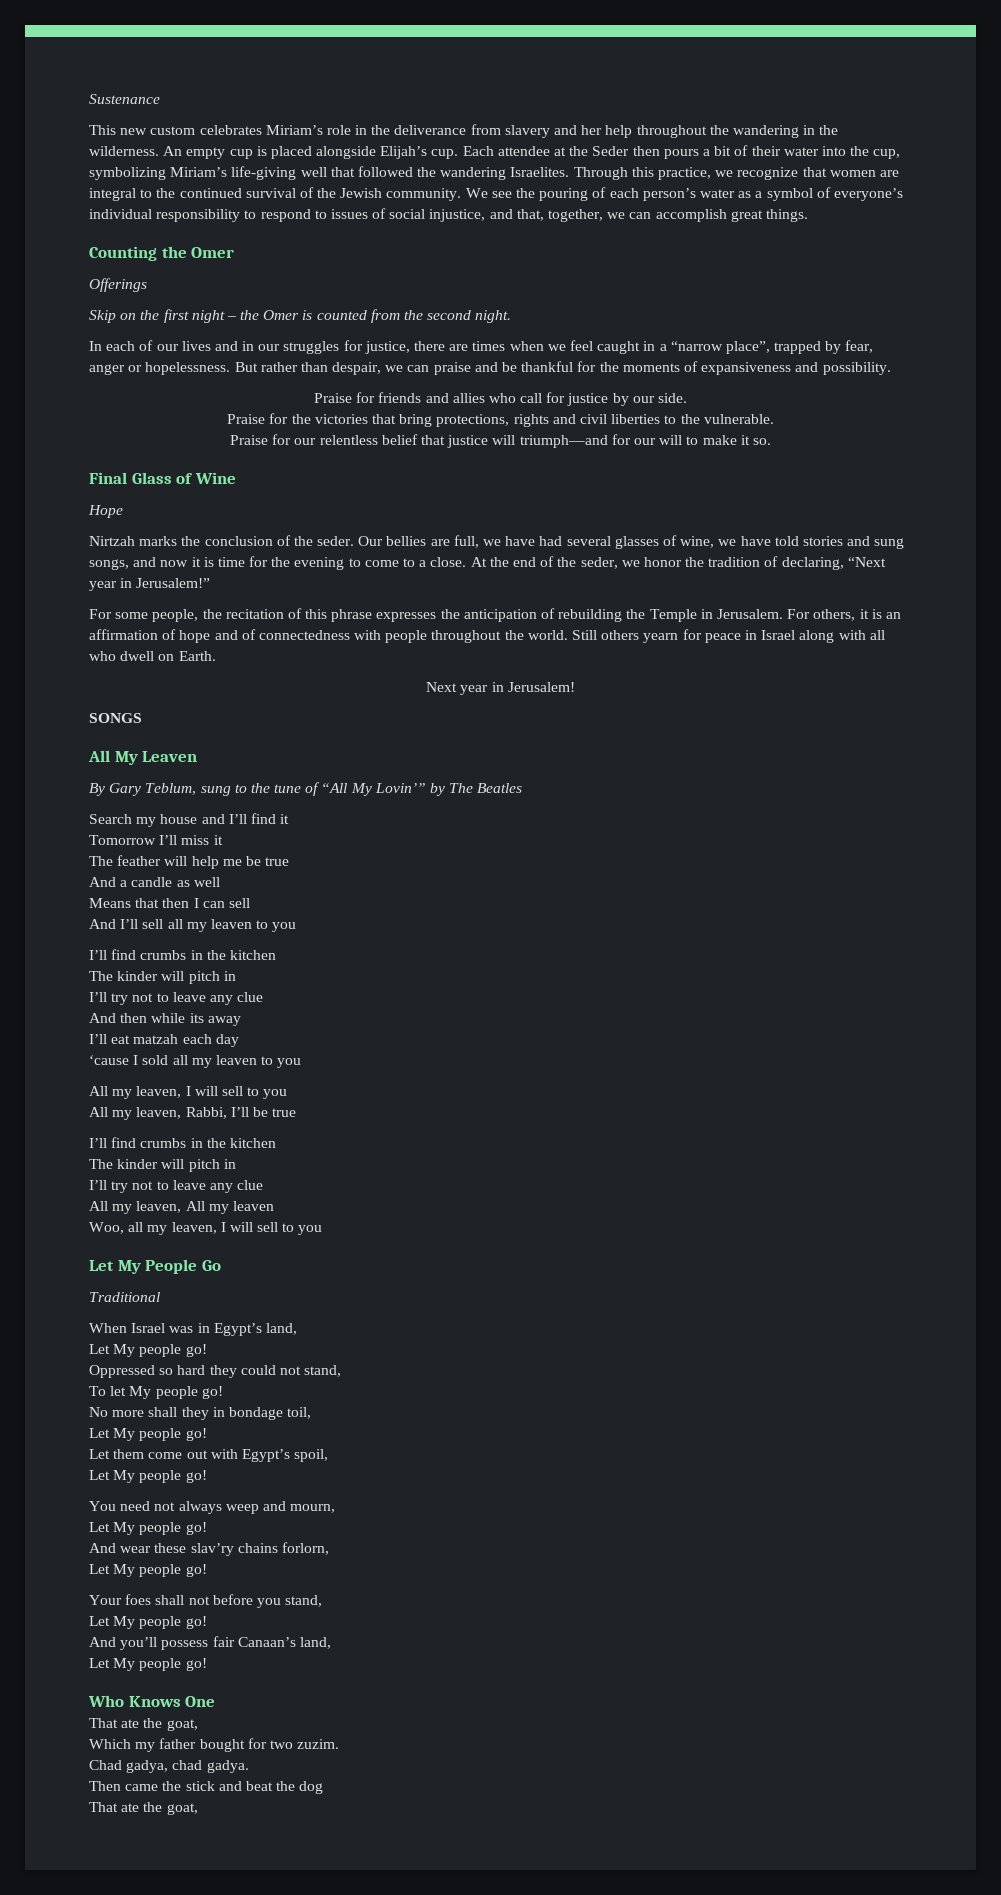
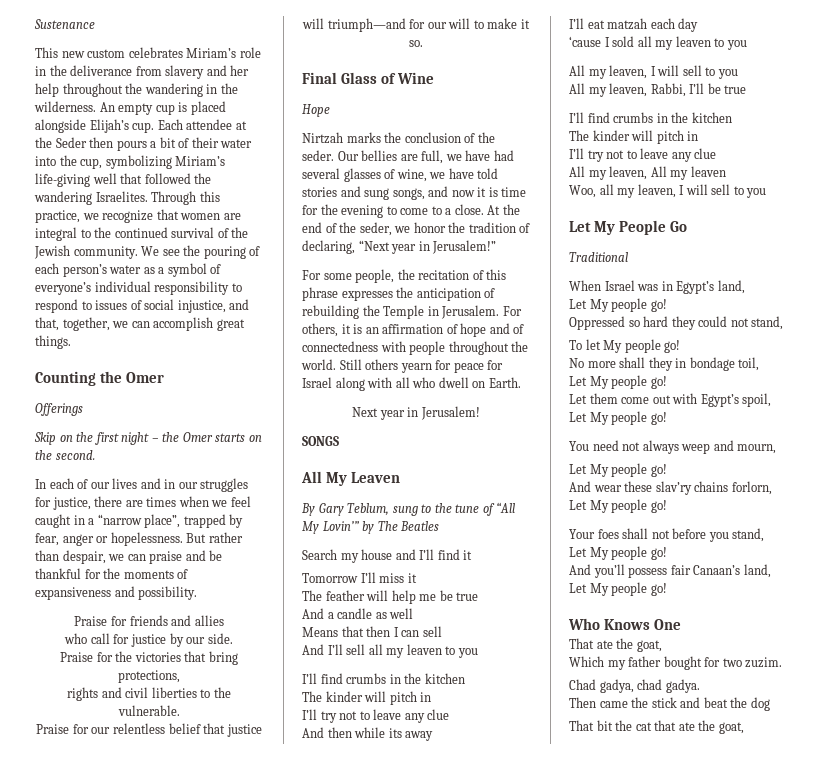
[302,309,512,323] is counted from the second night. -> [215,433,262,442] [35,450,95,460] starts on the second.
(485, 398) none -> (224, 620) //
(510, 420) none -> (180, 676) //
[744,630,757,640] in -> [487,360,504,370] for
(118, 1807) none -> [596,720,677,731] bit the cat that

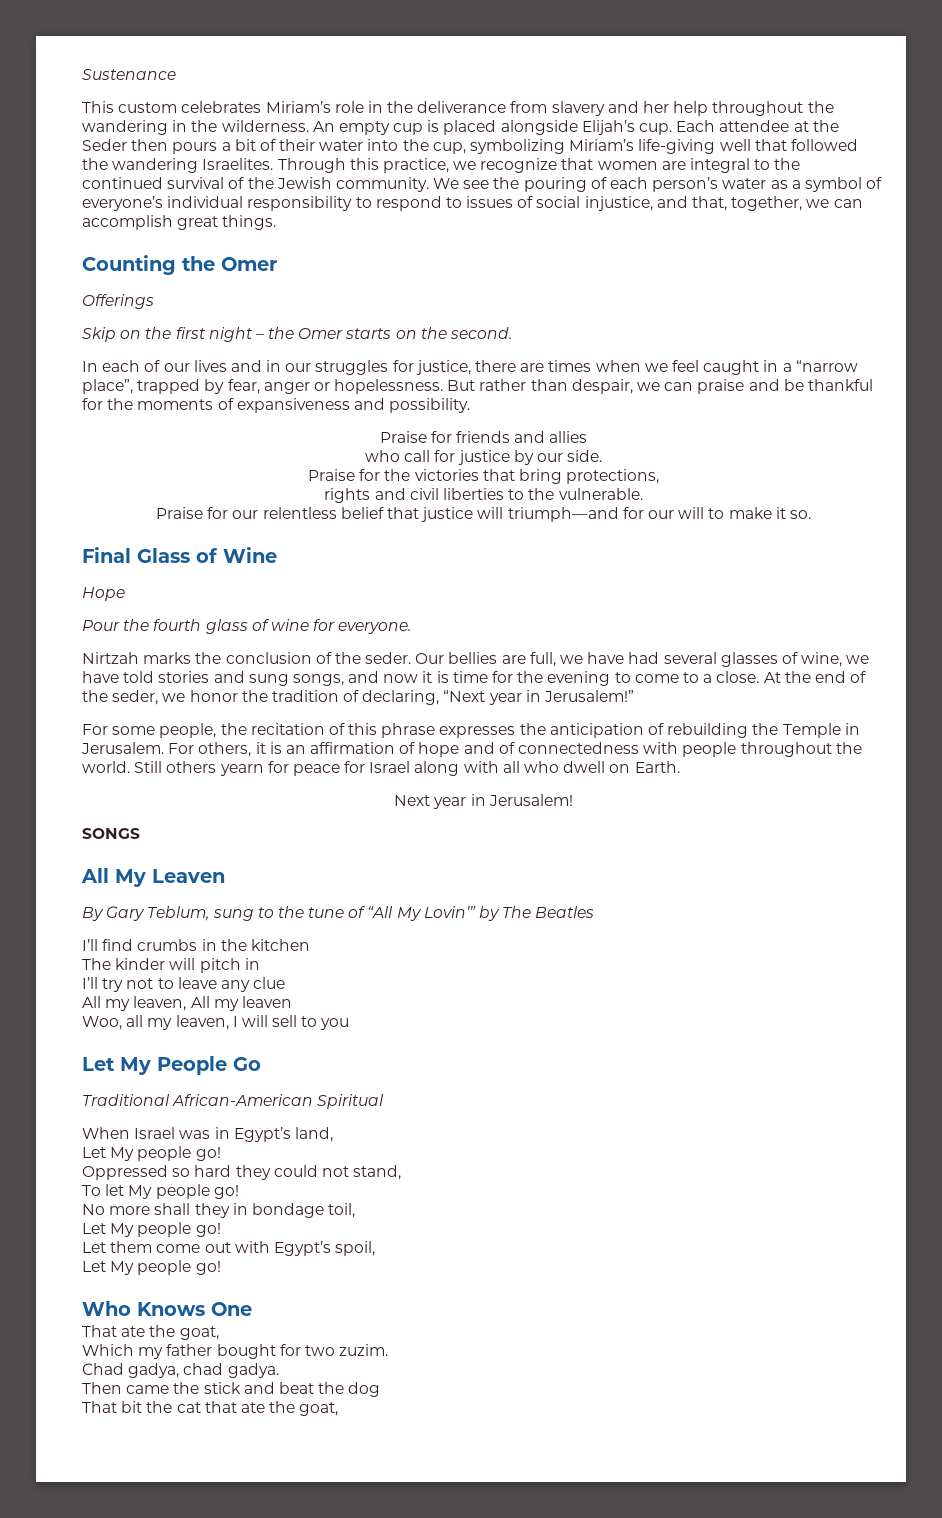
[61,51,85,58] new -> (114, 107) none
(330, 110) none -> [82,619,412,634] // Pour the fourth glass of wine for everyone.
[302,549,473,563] [302,572,417,583] [302,590,479,604] [302,608,414,619] [302,626,442,637] [302,644,478,658] [302,673,465,684] [302,691,432,705] [302,709,450,723] [302,727,434,741] [569,18,699,32] [569,36,747,50] [569,65,738,79] [569,83,747,97] // Search my house and I’ll find it // Tomorrow I’ll miss it // The feather will help me be true // And a candle as well // Means that then I can sell // And I’ll sell all my leaven to you // I’ll find crumbs in the kitchen // The kinder will pitch in // I’ll try not to leave any clue // And then while its away // I’ll eat matzah each day // ‘cause I sold all my leaven to you // All my leaven, I will sell to you // All my leaven, Rabbi, I’ll be true -> (595, 912) none
(628, 257) none -> [172,1094,385,1109] African-American Spiritual
[569,440,777,454] [569,463,667,477] [569,481,772,495] [569,499,667,513] [569,528,765,542] [569,546,667,560] [569,564,771,578] [569,582,667,596] // You need not always weep and mourn, // Let My people go! // And wear these slav’ry chains forlorn, // Let My people go! // Your foes shall not before you stand, // Let My people go! // And you’ll possess fair Canaan’s land, // Let My people go! -> (221, 1268) none

